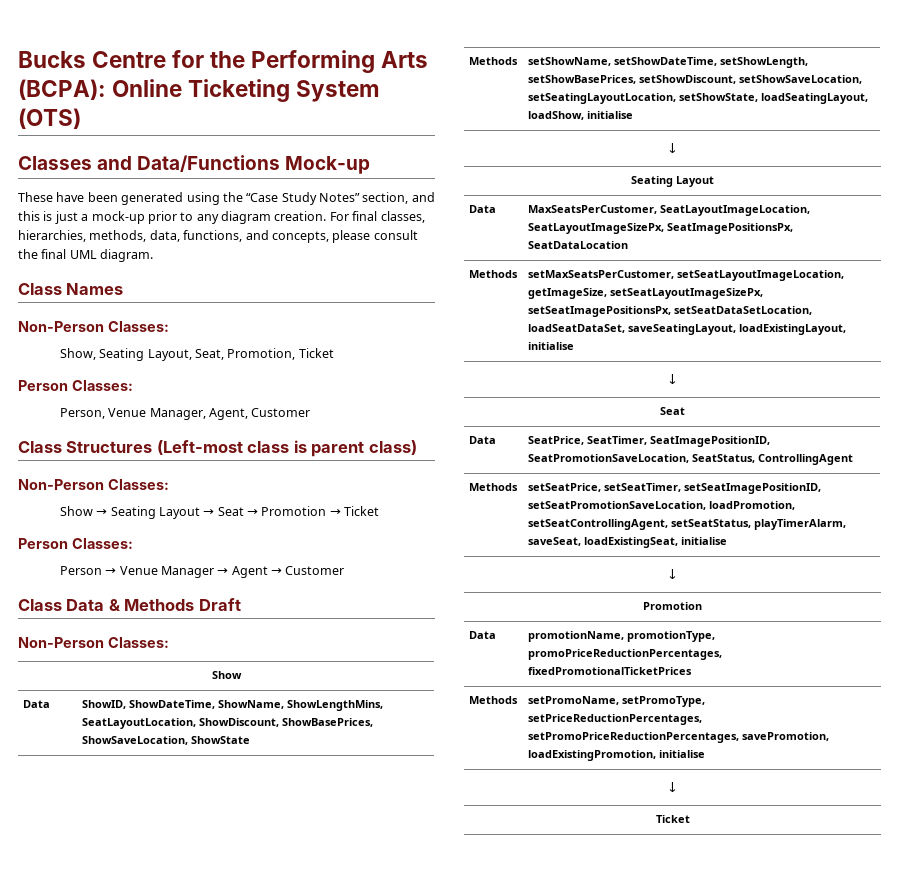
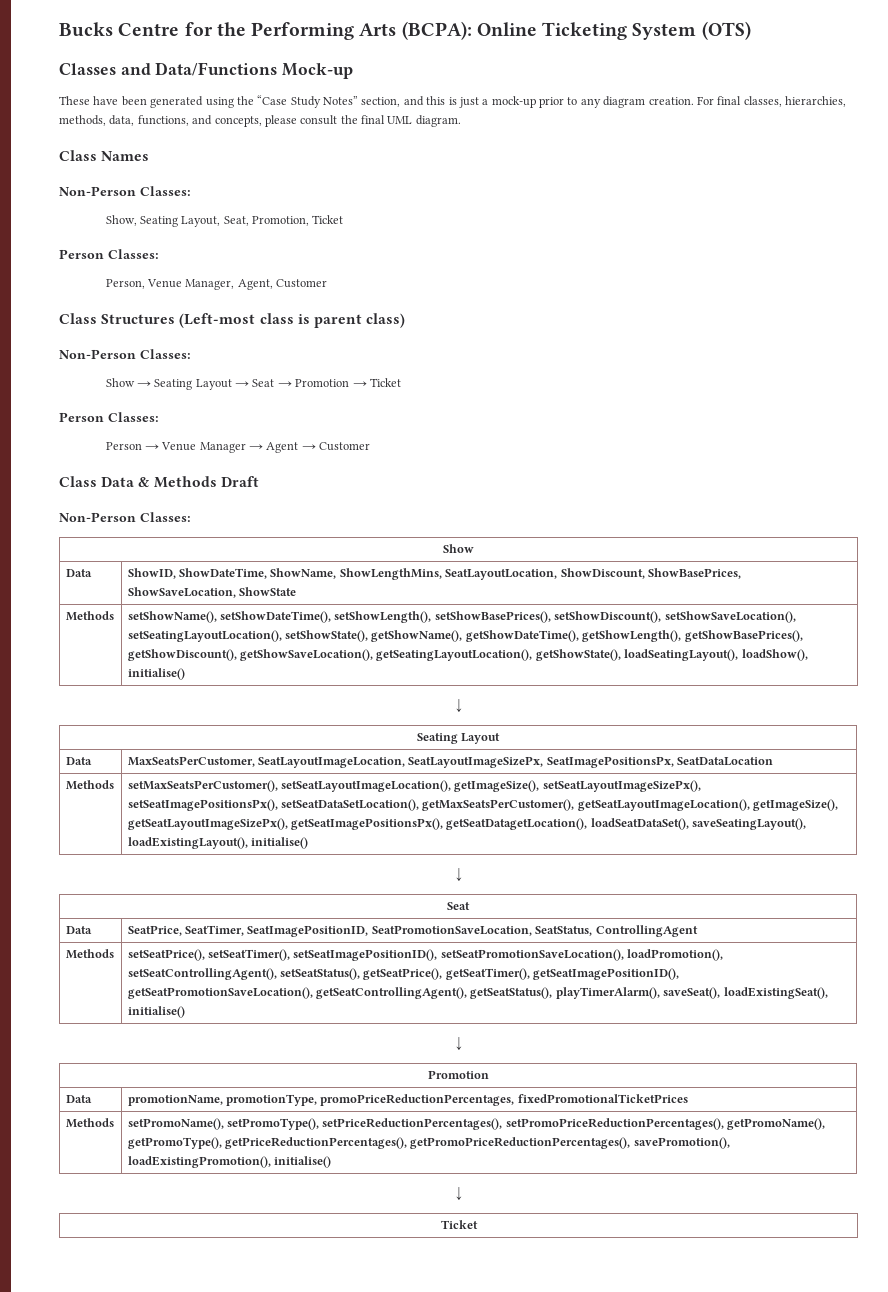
[528,57,809,68] [528,75,863,84] [528,93,869,104] [528,111,634,120] setShowName, setShowDateTime, setShowLength, setShowBasePrices, setShowDiscount, setShowSaveLocation, setSeatingLayoutLocation, setShowState, loadSeatingLayout, loadShow, initialise -> [127,611,796,623] [127,630,803,642] [127,649,808,661] [127,668,185,680] setShowName(), setShowDateTime(), setShowLength(), setShowBasePrices(), setShowDiscount(), setShowSaveLocation(), setSeatingLayoutLocation(), setShowState(), getShowName(), getShowDateTime(), getShowLength(), getShowBasePrices(), getShowDiscount(), getShowSaveLocation(), getSeatingLayoutLocation(), getShowState(), loadSeatingLayout(), loadShow(), initialise()
[528,270,845,281] [528,288,764,299] [528,306,813,317] [528,324,847,335] [528,342,575,350] setMaxSeatsPerCustomer, setSeatLayoutImageLocation, getImageSize, setSeatLayoutImageSizePx, setSeatImagePositionsPx, setSeatDataSetLocation, loadSeatDataSet, saveSeatingLayout, loadExistingLayout, initialise -> [127,780,701,792] [127,799,839,811] [127,818,807,830] [127,837,309,849] setMaxSeatsPerCustomer(), setSeatLayoutImageLocation(), getImageSize(), setSeatLayoutImageSizePx(), setSeatImagePositionsPx(), setSeatDataSetLocation(), getMaxSeatsPerCustomer(), getSeatLayoutImageLocation(), getImageSize(), getSeatLayoutImageSizePx(), getSeatImagePositionsPx(), getSeatDatagetLocation(), loadSeatDataSet(), saveSeatingLayout(), loadExistingLayout(), initialise()
[528,483,822,494] [528,501,796,510] [528,519,847,530] [528,537,728,548] setSeatPrice, setSeatTimer, setSeatImagePositionID, setSeatPromotionSaveLocation, loadPromotion, setSeatControllingAgent, setSeatStatus, playTimerAlarm, saveSeat, loadExistingSeat, initialise -> [127,949,724,961] [127,968,680,980] [127,987,828,999] [127,1006,185,1018] setSeatPrice(), setSeatTimer(), setSeatImagePositionID(), setSeatPromotionSaveLocation(), loadPromotion(), setSeatControllingAgent(), setSeatStatus(), getSeatPrice(), getSeatTimer(), getSeatImagePositionID(), getSeatPromotionSaveLocation(), getSeatControllingAgent(), getSeatStatus(), playTimerAlarm(), saveSeat(), loadExistingSeat(), initialise()
[528,696,706,707] [528,714,703,725] [528,732,830,743] [528,750,706,761] setPromoName, setPromoType, setPriceReductionPercentages, setPromoPriceReductionPercentages, savePromotion, loadExistingPromotion, initialise -> [127,1118,826,1130] [127,1137,730,1149] [127,1156,332,1168] setPromoName(), setPromoType(), setPriceReductionPercentages(), setPromoPriceReductionPercentages(), getPromoName(), getPromoType(), getPriceReductionPercentages(), getPromoPriceReductionPercentages(), savePromotion(), loadExistingPromotion(), initialise()

